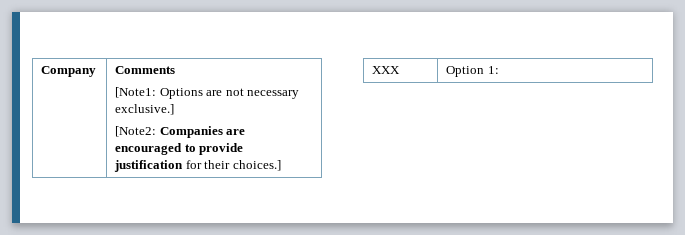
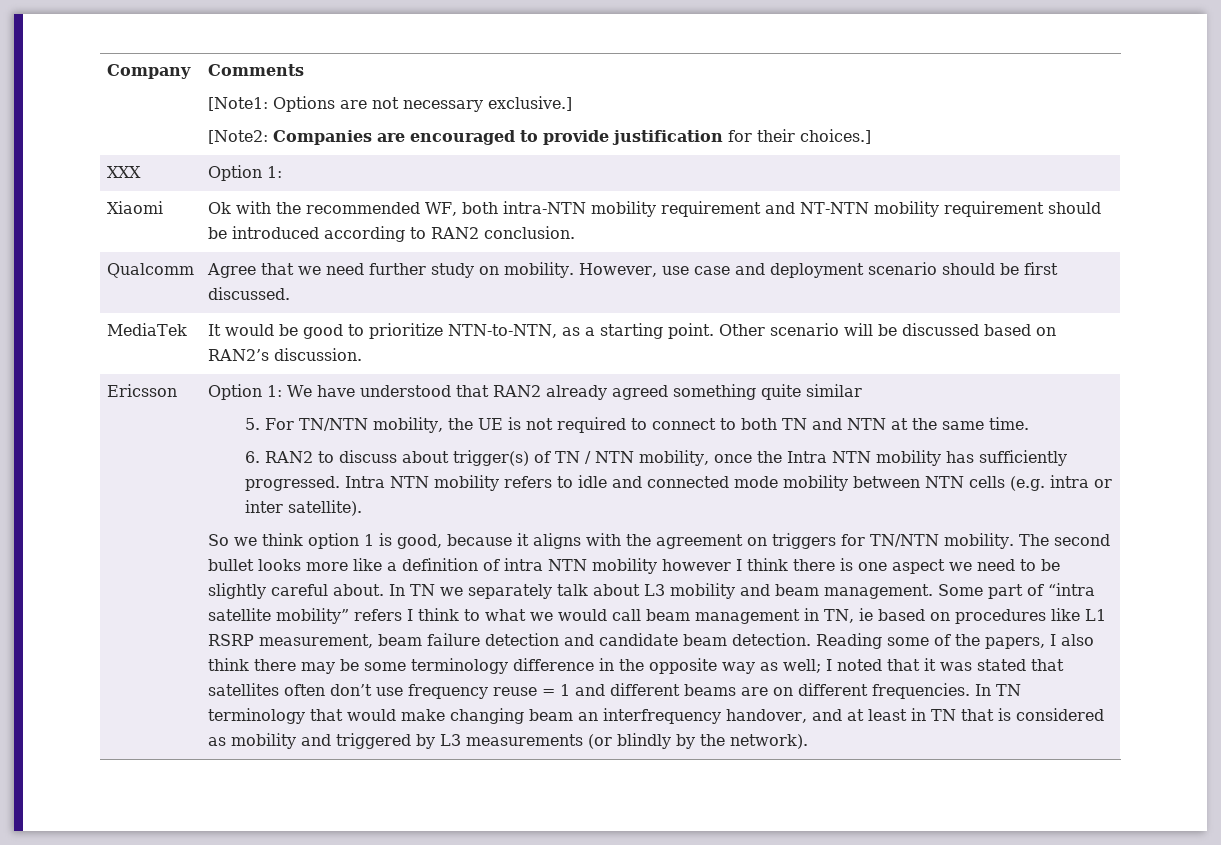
(499, 70) none -> [106,201,163,214] [207,201,1101,217] [207,226,575,242] [106,263,194,278] [206,262,1058,278] [207,287,290,300] [106,323,187,336] [207,323,1056,339] [207,348,362,361] [106,384,177,397] [207,384,862,400] [245,417,1030,433] [245,450,1068,466] [245,475,1113,491] [245,500,363,516] [207,533,1110,549] [207,558,1060,574] [207,583,1095,599] [207,608,1106,624] [207,633,1094,649] [207,658,1064,674] [207,683,1021,699] [207,708,1104,724] [207,733,808,749] // Xiaomi | Ok with the recommended WF, both intra-NTN mobility requirement and NT-NTN mobility requirement should be introduced according to RAN2 conclusion. // Qualcomm | Agree that we need further study on mobility. However, use case and deployment scenario should be first discussed. // MediaTek | It would be good to prioritize NTN-to-NTN, as a starting point. Other scenario will be discussed based on RAN2’s discussion. // Ericsson | Option 1: We have understood that RAN2 already agreed something quite similar // 5. For TN/NTN mobility, the UE is not required to connect to both TN and NTN at the same time. // 6. RAN2 to discuss about trigger(s) of TN / NTN mobility, once the Intra NTN mobility has sufficiently progressed. Intra NTN mobility refers to idle and connected mode mobility between NTN cells (e.g. intra or inter satellite). // So we think option 1 is good, because it aligns with the agreement on triggers for TN/NTN mobility. The second bullet looks more like a definition of intra NTN mobility however I think there is one aspect we need to be slightly careful about. In TN we separately talk about L3 mobility and beam management. Some part of “intra satellite mobility” refers I think to what we would call beam management in TN, ie based on procedures like L1 RSRP measurement, beam failure detection and candidate beam detection. Reading some of the papers, I also think there may be some terminology difference in the opposite way as well; I noted that it was stated that satellites often don’t use frequency reuse = 1 and different beams are on different frequencies. In TN terminology that would make changing beam an interfrequency handover, and at least in TN that is considered as mobility and triggered by L3 measurements (or blindly by the network).

